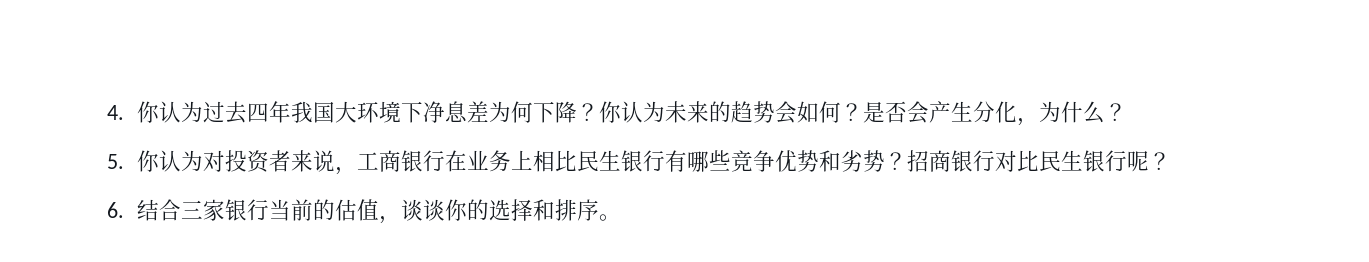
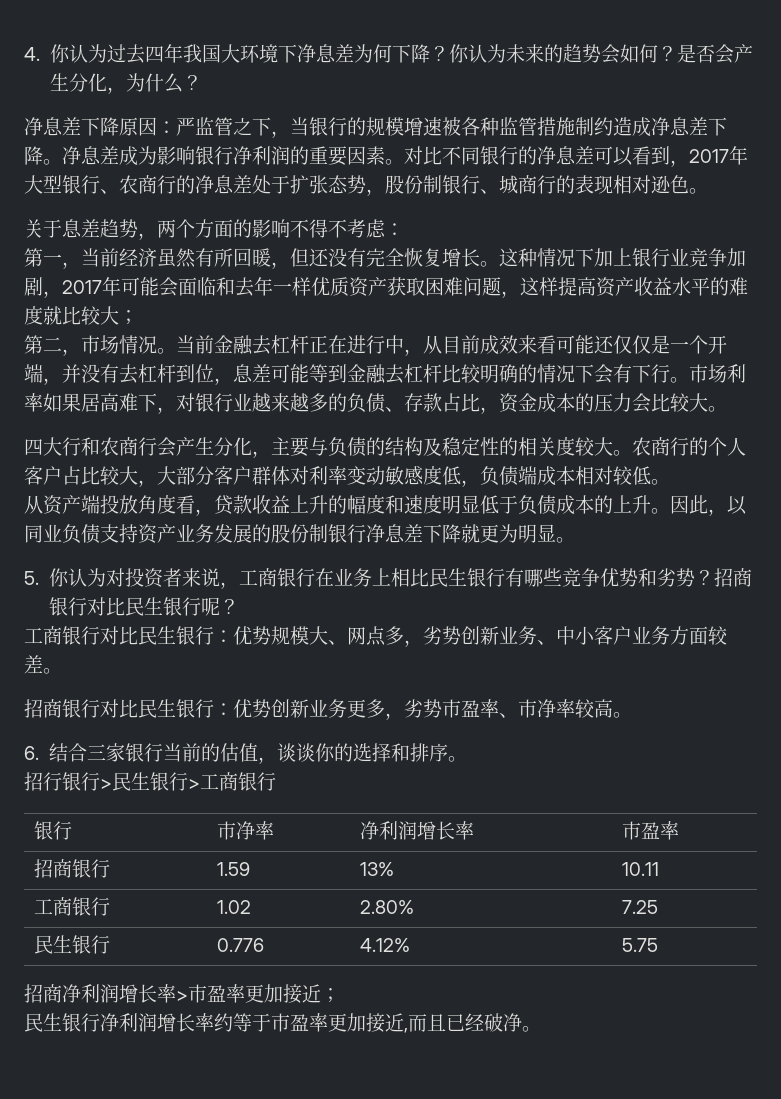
(1127, 112) none -> [24,117,727,138] [24,146,748,167] [24,175,708,196] [24,219,404,240] [24,248,746,269] [24,277,748,298] [24,306,138,325] [24,335,727,356] [24,364,746,385] [24,393,727,414] [24,437,746,458] [24,466,670,487] [24,495,747,516] [24,524,575,544] // 净息差下降原因：严监管之下，当银行的规模增速被各种监管措施制约造成净息差下降。净息差成为影响银行净利润的重要因素。对比不同银行的净息差可以看到，2017年大型银行、农商行的净息差处于扩张态势，股份制银行、城商行的表现相对逊色。 // 关于息差趋势，两个方面的影响不得不考虑： // 第一，当前经济虽然有所回暖，但还没有完全恢复增长。这种情况下加上银行业竞争加剧，2017年可能会面临和去年一样优质资产获取困难问题，这样提高资产收益水平的难度就比较大； // 第二，市场情况。当前金融去杠杆正在进行中，从目前成效来看可能还仅仅是一个开端，并没有去杠杆到位，息差可能等到金融去杠杆比较明确的情况下会有下行。市场利率如果居高难下，对银行业越来越多的负债、存款占比，资金成本的压力会比较大。 // 四大行和农商行会产生分化，主要与负债的结构及稳定性的相关度较大。农商行的个人客户占比较大，大部分客户群体对利率变动敏感度低，负债端成本相对较低。 // 从资产端投放角度看，贷款收益上升的幅度和速度明显低于负债成本的上升。因此，以同业负债支持资产业务发展的股份制银行净息差下降就更为明显。
(1171, 161) none -> [24,626,728,647] [24,655,62,674] [24,699,632,720] // 工商银行对比民生银行：优势规模大、网点多，劣势创新业务、中小客户业务方面较差。 // 招商银行对比民生银行：优势创新业务更多，劣势市盈率、市净率较高。
(621, 217) none -> [24,772,276,791] [34,821,73,840] [217,821,275,840] [360,821,475,840] [622,821,680,840] [34,859,111,878] [217,862,251,876] [360,862,395,876] [622,862,660,876] [34,897,111,916] [217,900,252,914] [360,900,415,914] [622,900,659,914] [34,935,111,954] [217,938,265,952] [360,938,411,952] [622,938,659,952] [24,984,340,1004] [24,1013,541,1033] // 招行银行>民生银行>工商银行 // 银行 | 市净率 | 净利润增长率 | 市盈率 // 招商银行 | 1.59 | 13% | 10.11 // 工商银行 | 1.02 | 2.80% | 7.25 // 民生银行 | 0.776 | 4.12% | 5.75 // 招商净利润增长率>市盈率更加接近； // 民生银行净利润增长率约等于市盈率更加接近,而且已经破净。

